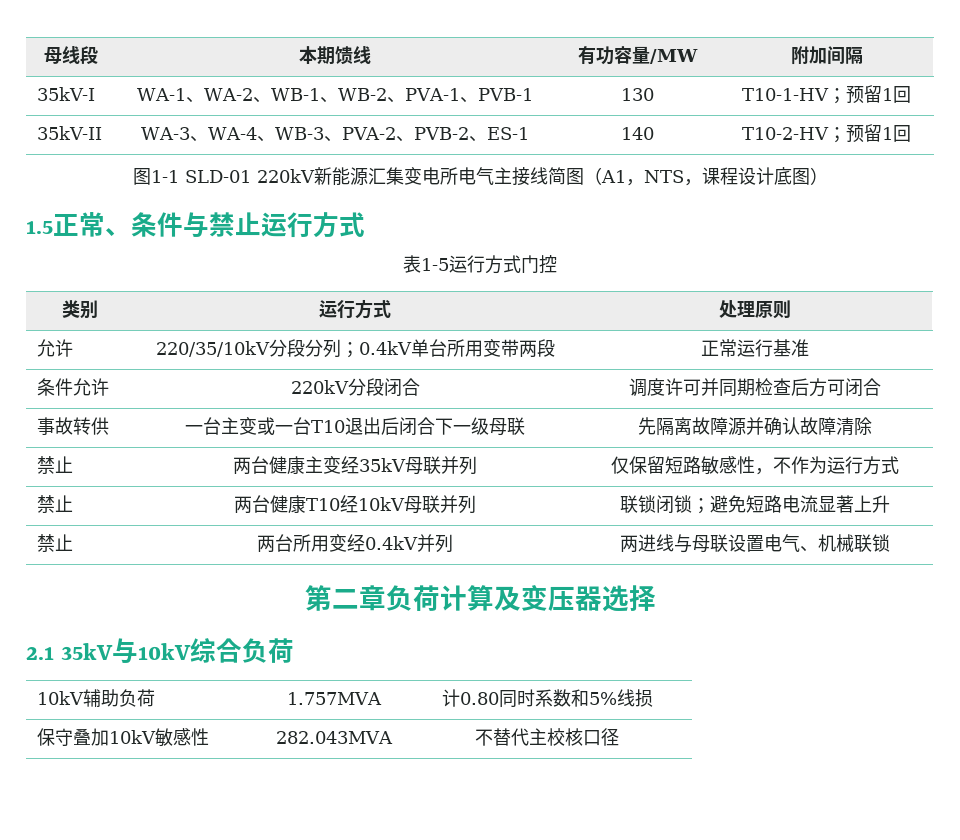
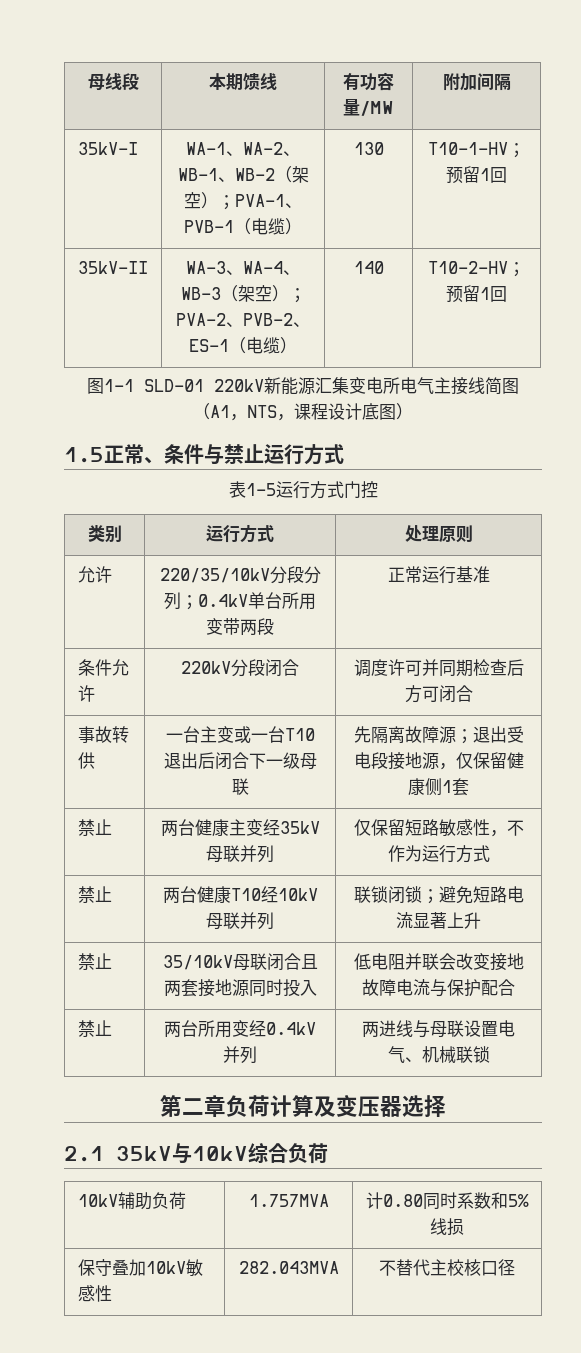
[386,97,405,103] 、 -> [274,166,309,183] [184,192,235,210] （架空）；
(533, 94) none -> [234,218,302,235] （电缆）
[323,136,342,142] 、 -> [220,285,306,303] （架空）；
(530, 133) none -> [229,337,297,354] （电缆）
[746,417,872,436] 并确认故障清除 -> [455,726,524,744] [353,752,524,770] [408,778,469,796] ；退出受电段接地源，仅保留健康侧1套
(890, 504) none -> [77,953,112,970] [162,953,318,971] [163,979,317,997] [353,953,524,971] [362,979,515,997] // 禁止 | 35/10kV母联闭合且两套接地源同时投入 | 低电阻并联会改变接地故障电流与保护配合

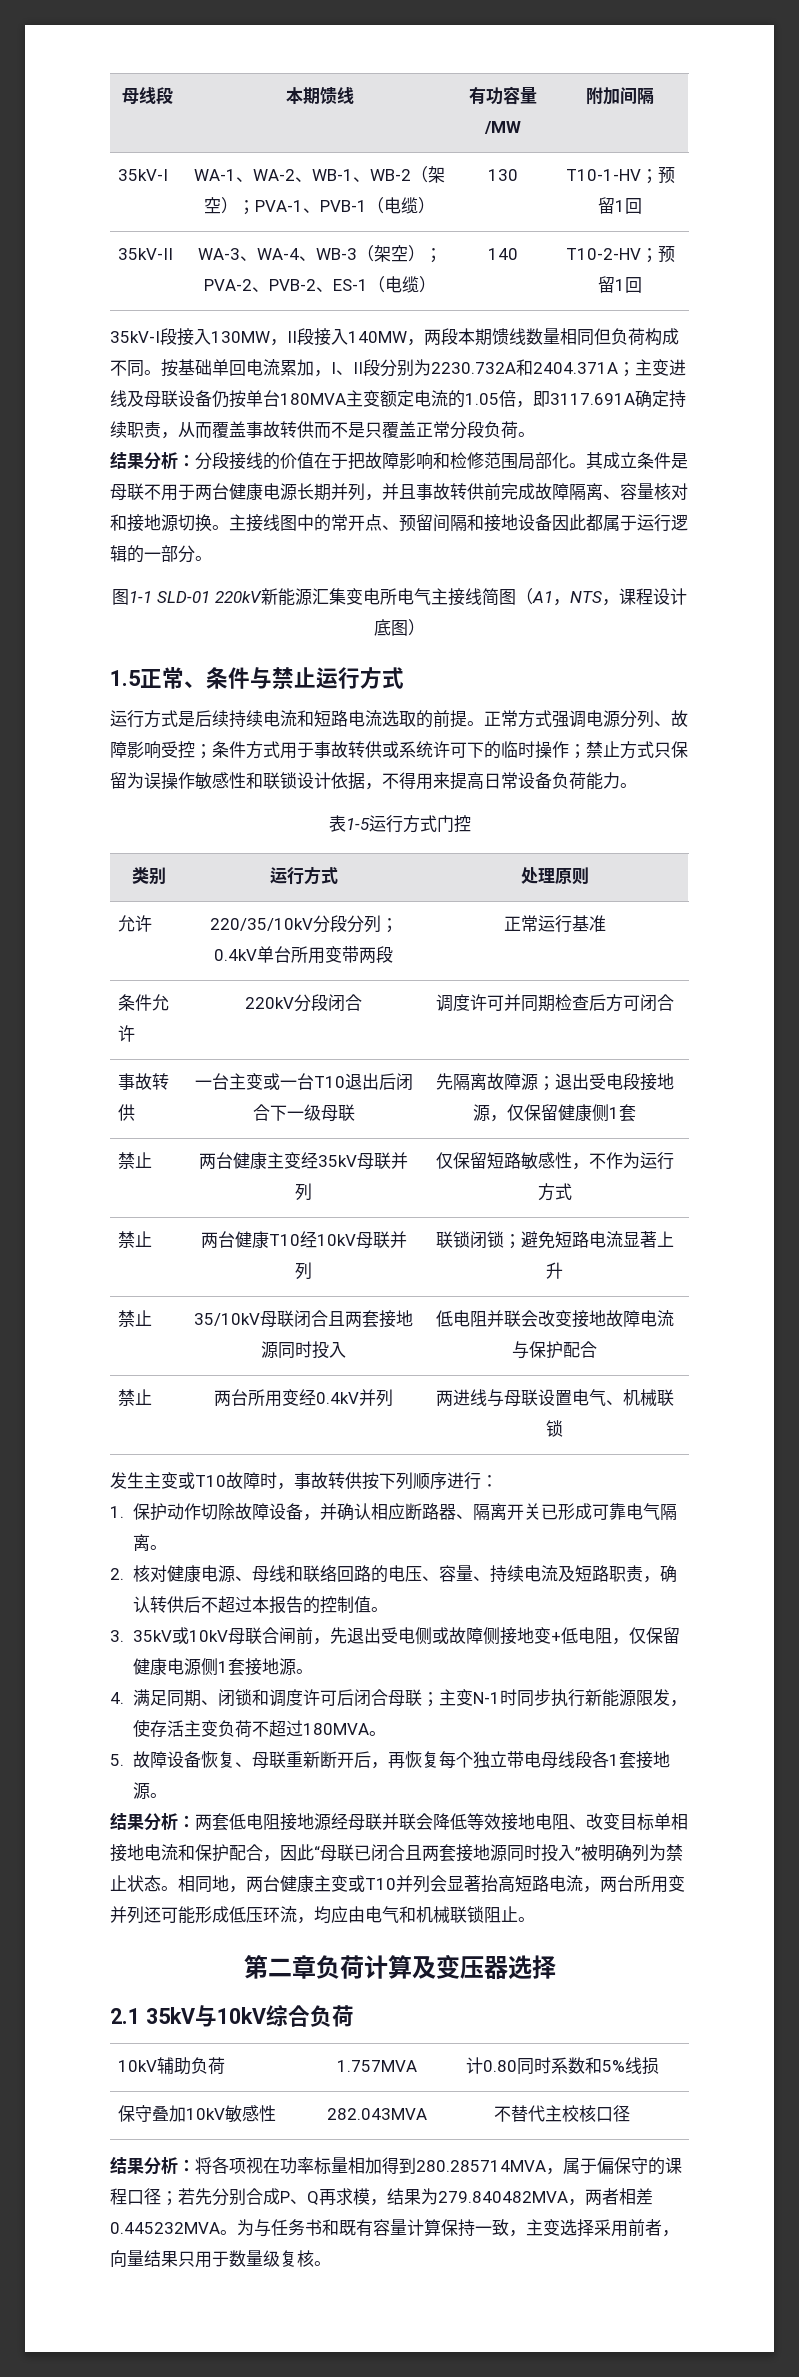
(507, 294) none -> [110,328,679,346] [110,359,686,377] [110,390,686,408] [110,421,535,439] [110,451,688,470] [110,483,688,501] [110,514,688,532] [110,545,212,563] // 35kV-I段接入130MW，II段接入140MW，两段本期馈线数量相同但负荷构成不同。按基础单回电流累加，I、II段分别为2230.732A和2404.371A；主变进线及母联设备仍按单台180MVA主变额定电流的1.05倍，即3117.691A确定持续职责，从而覆盖事故转供而不是只覆盖正常分段负荷。 // 结果分析：分段接线的价值在于把故障影响和检修范围局部化。其成立条件是母联不用于两台健康电源长期并列，并且事故转供前完成故障隔离、容量核对和接地源切换。主接线图中的常开点、预留间隔和接地设备因此都属于运行逻辑的一部分。
(344, 454) none -> [110,710,688,728] [110,741,688,759] [110,772,637,790] // 运行方式是后续持续电流和短路电流选取的前提。正常方式强调电源分列、故障影响受控；条件方式用于事故转供或系统许可下的临时操作；禁止方式只保留为误操作敏感性和联锁设计依据，不得用来提高日常设备负荷能力。
(490, 1054) none -> [110,1472,498,1490] [110,1503,677,1521] [132,1534,167,1551] [110,1565,677,1583] [132,1596,388,1614] [110,1627,680,1645] [132,1658,313,1676] [110,1689,687,1707] [132,1719,386,1738] [110,1751,670,1769] [132,1782,167,1800] [110,1812,688,1831] [110,1844,683,1862] [110,1875,685,1893] [110,1906,535,1924] // 发生主变或T10故障时，事故转供按下列顺序进行： // 1.保护动作切除故障设备，并确认相应断路器、隔离开关已形成可靠电气隔离。 // 2.核对健康电源、母线和联络回路的电压、容量、持续电流及短路职责，确认转供后不超过本报告的控制值。 // 3. 35kV或10kV母联合闸前，先退出受电侧或故障侧接地变+低电阻，仅保留健康电源侧1套接地源。 // 4.满足同期、闭锁和调度许可后闭合母联；主变N-1时同步执行新能源限发，使存活主变负荷不超过180MVA。 // 5.故障设备恢复、母联重新断开后，再恢复每个独立带电母线段各1套接地源。 // 结果分析：两套低电阻接地源经母联并联会降低等效接地电阻、改变目标单相接地电流和保护配合，因此“母联已闭合且两套接地源同时投入”被明确列为禁止状态。相同地，两台健康主变或T10并列会显著抬高短路电流，两台所用变并列还可能形成低压环流，均应由电气和机械联锁阻止。
(515, 1267) none -> [110,2156,682,2175] [110,2188,653,2206] [110,2219,679,2237] [110,2250,331,2268] // 结果分析：将各项视在功率标量相加得到280.285714MVA，属于偏保守的课程口径；若先分别合成P、Q再求模，结果为279.840482MVA，两者相差0.445232MVA。为与任务书和既有容量计算保持一致，主变选择采用前者，向量结果只用于数量级复核。

